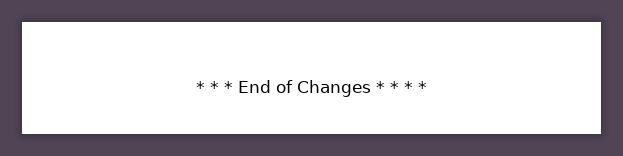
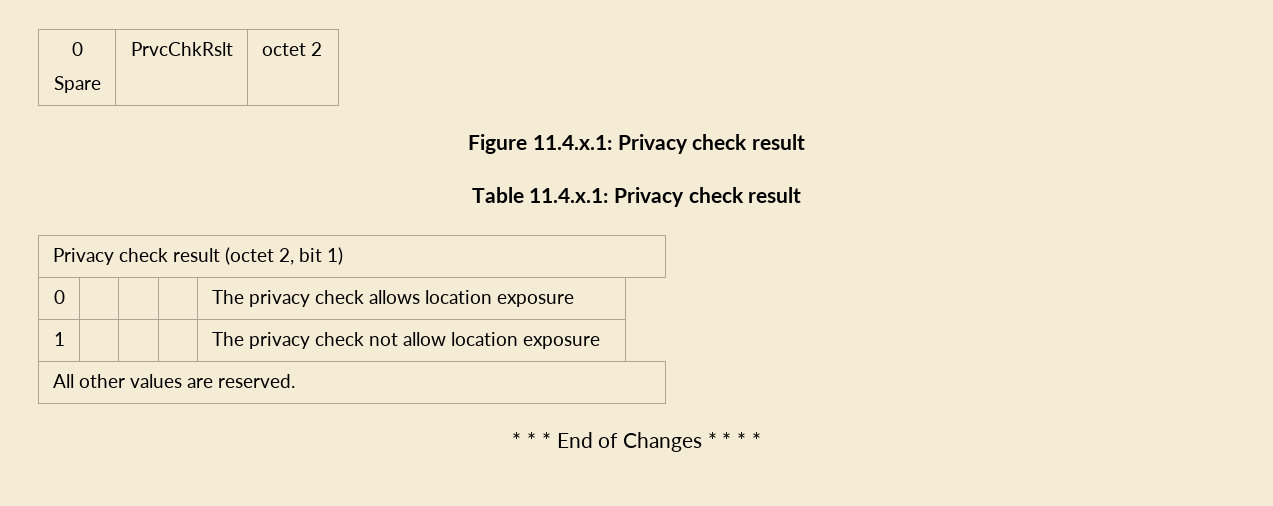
(196, 87) none -> [71,42,83,56] [53,76,101,93] [130,42,233,56] [261,42,322,56] [468,134,805,154] [471,187,802,207] [52,247,344,265] [53,290,65,304] [211,290,575,307] [53,332,65,346] [211,332,601,349] [52,374,296,388] 0 // Spare | PrvcChkRslt | octet 2 // Figure 11.4.x.1: Privacy check result // Table 11.4.x.1: Privacy check result // Privacy check result (octet 2, bit 1) // 0 | | | | The privacy check allows location exposure // 1 | | | | The privacy check not allow location exposure // All other values are reserved. //

